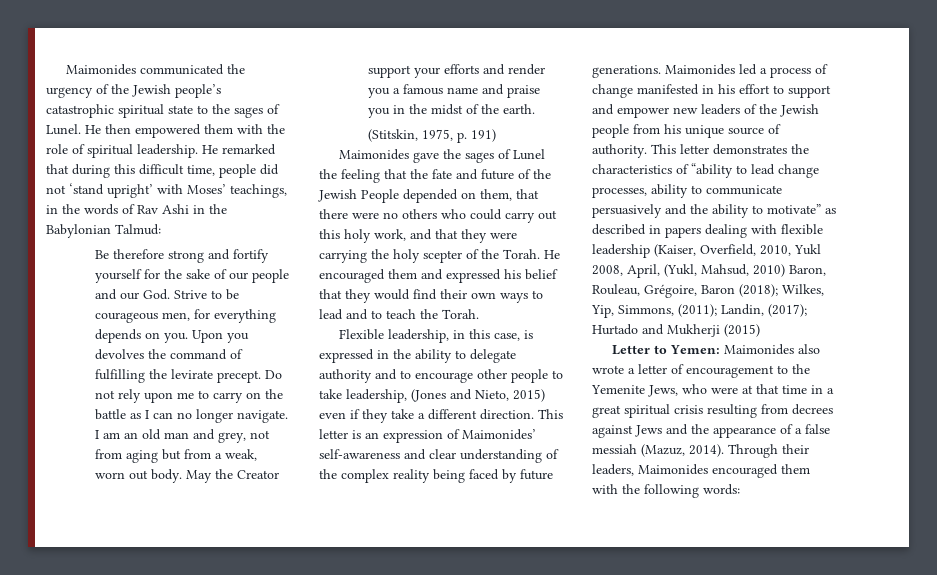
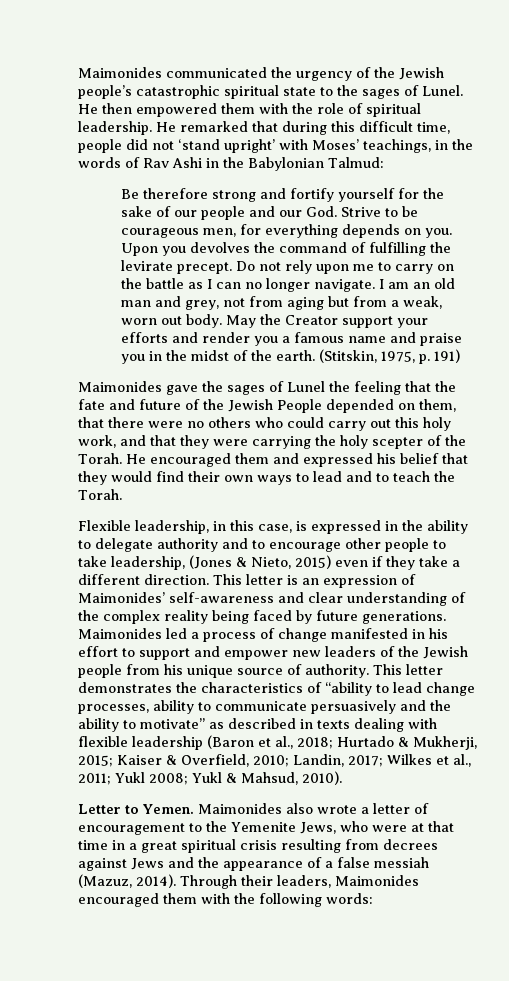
(535, 109) // -> (315, 355) none
[450,389,472,400] and -> [236,557,247,567] &
[665,227,701,238] papers -> [317,720,350,729] texts
[654,244,821,257] [592,264,826,278] [592,284,824,298] [591,304,807,318] [592,324,760,337] (Kaiser, Overfield, 2010, Yukl 2008, April, (Yukl, Mahsud, 2010) Baron, Rouleau, Grégoire, Baron (2018); Wilkes, Yip, Simmons, (2011); Landin, (2017); Hurtado and Mukherji (2015) -> [207,735,477,750] [78,754,471,767] [78,771,342,785] (Baron et al., 2018; Hurtado & Mukherji, 2015; Kaiser & Overfield, 2010; Landin, 2017; Wilkes et al., 2011; Yukl 2008; Yukl & Mahsud, 2010).
[670,345,721,354] Yemen: -> [143,804,194,814] Yemen.

